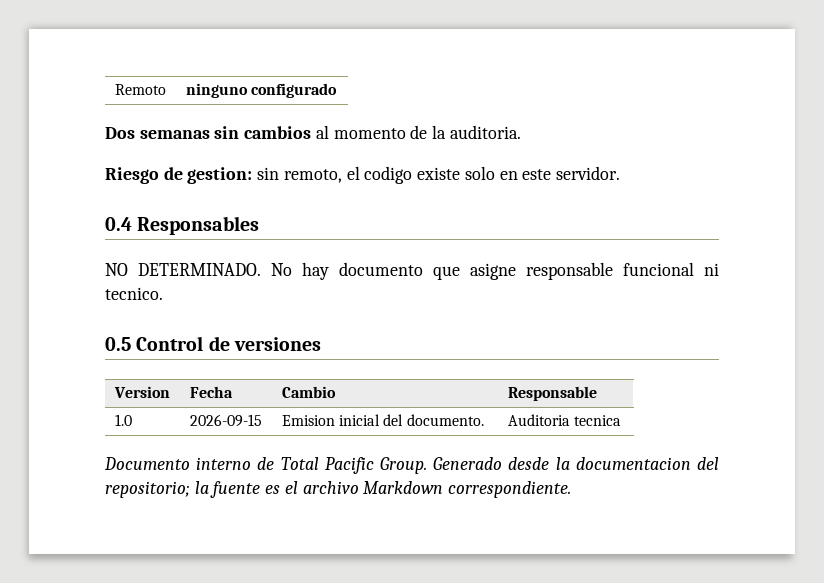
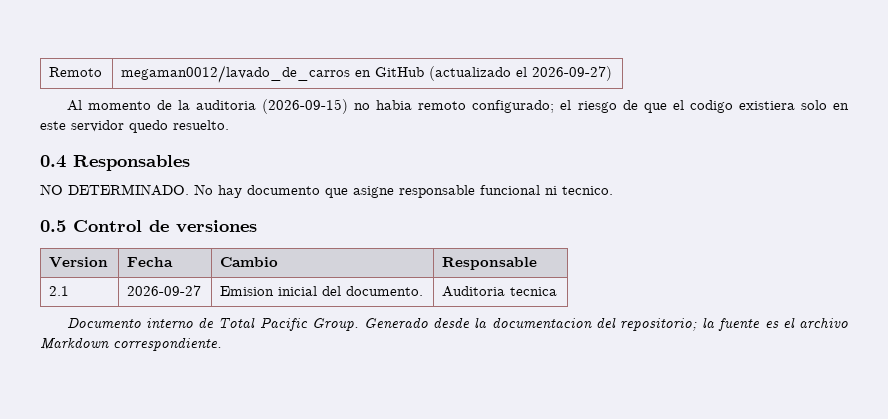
[185,83,337,98] [105,125,521,139] [105,167,342,184] ninguno configurado // Dos semanas sin cambios al momento de la auditoria. // Riesgo de gestion: sin remoto, -> [121,65,613,83] [66,99,667,114] megaman0012/lavado_de_carros en GitHub (actualizado el 2026-09-27) // Al momento de la auditoria (2026-09-15) no habia remoto configurado; el riesgo de que
[417,167,461,180] existe -> [738,101,795,110] existiera
[555,166,620,180] servidor. -> [71,120,229,133] servidor quedo resuelto.
[114,414,132,426] [189,414,262,427] 1.0 | 2026-09-15 -> [49,286,70,296] [127,285,202,296] 2.1 | 2026-09-27

